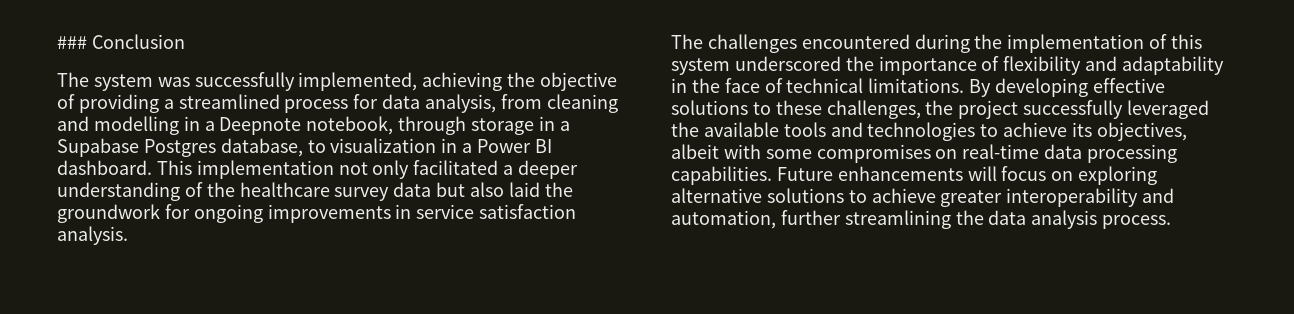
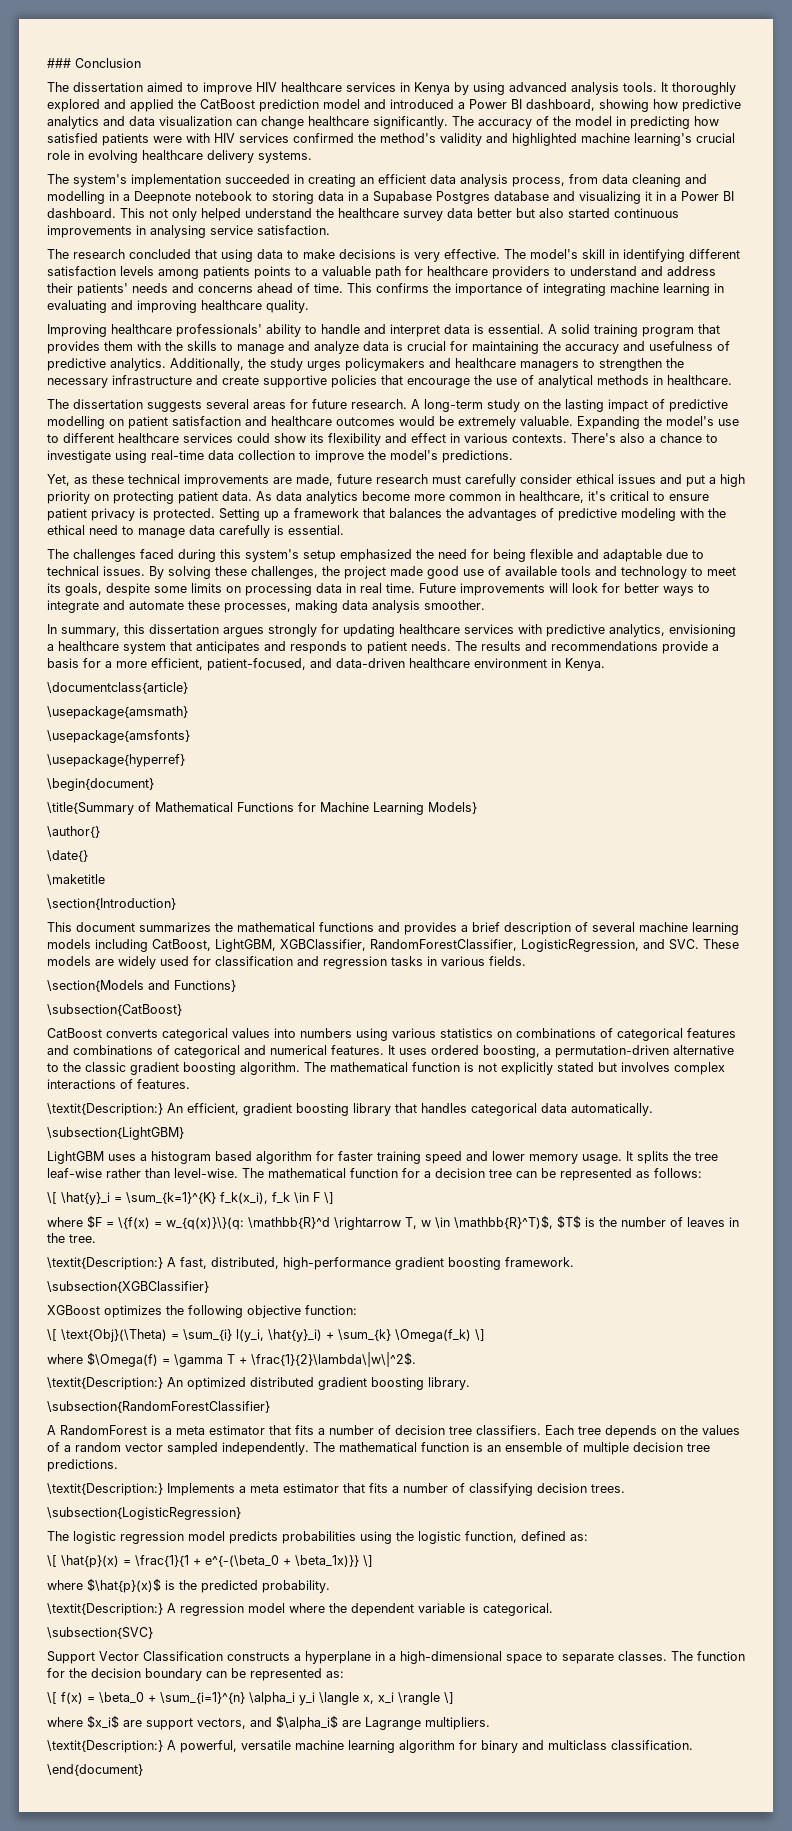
[93,72,618,91] [57,94,542,113] system was successfully implemented, achieving the objective of providing a streamlined process for data analysis, from -> [73,82,736,95] [47,99,741,112] [47,116,719,129] [47,133,735,146] [47,150,312,163] [47,174,628,187] dissertation aimed to improve HIV healthcare services in Kenya by using advanced analysis tools. It thoroughly explored and applied the CatBoost prediction model and introduced a Power BI dashboard, showing how predictive analytics and data visualization can change healthcare significantly. The accuracy of the model in predicting how satisfied patients were with HIV services confirmed the method's validity and highlighted machine learning's crucial role in evolving healthcare delivery systems. // The system's implementation succeeded in creating an efficient data analysis process, from data
[306,116,570,135] [57,138,437,157] notebook, through storage in a Supabase Postgres database, to visualization -> [195,191,652,204] notebook to storing data in a Supabase Postgres database and visualizing it
[196,160,334,179] implementation -> (145, 213) none
[413,160,579,179] [57,182,203,201] facilitated a deeper understanding of -> [201,208,312,221] helped understand
(432, 189) none -> [477,208,512,218] better
[508,182,573,197] [57,204,577,223] [57,226,128,245] [671,34,1203,53] [671,56,1225,75] [671,78,1165,97] [671,100,1210,119] [671,122,1187,141] [671,144,1178,163] [671,166,1158,185] [671,188,1175,207] [671,210,1172,229] laid the groundwork for ongoing improvements in service satisfaction analysis. // The challenges encountered during the implementation of this system underscored the importance of flexibility and adaptability in the face of technical limitations. By developing effective solutions to these challenges, the project successfully leveraged the available tools and technologies to achieve its objectives, albeit with some compromises on real-time data processing capabilities. Future enhancements will focus on exploring alternative solutions to achieve greater interoperability and automation, further streamlining the data analysis process. -> [568,208,679,218] [47,225,330,238] [47,249,740,262] [47,266,716,279] [47,283,724,296] [47,300,309,313] [47,324,720,337] [47,341,730,354] [47,358,684,371] [47,375,732,388] [47,399,728,412] [47,416,739,429] [47,433,718,446] [47,450,513,463] [47,474,745,487] [47,491,709,504] [47,508,726,521] [47,525,344,538] [47,549,704,562] [47,566,736,579] [47,583,710,596] [47,600,485,613] [47,624,736,637] [47,641,719,654] [47,658,605,671] [47,682,188,694] [47,706,188,719] [47,730,190,743] [47,754,185,767] [47,778,154,791] [47,802,477,815] [47,826,100,838] [47,850,88,862] [47,874,105,885] [47,898,176,910] [47,922,739,935] [47,939,739,952] [47,956,526,969] [47,980,236,992] [47,1004,182,1016] [47,1028,736,1041] [47,1045,734,1058] [47,1062,725,1075] [47,1079,190,1089] [47,1103,653,1116] [47,1127,184,1140] [47,1151,718,1164] [47,1168,702,1181] [47,1192,334,1205] [47,1215,739,1230] [47,1233,96,1243] [47,1257,574,1270] [47,1281,209,1293] [47,1305,357,1318] [47,1329,485,1342] [47,1352,416,1367] [47,1377,470,1390] [47,1401,270,1413] [47,1425,740,1438] [47,1442,710,1455] [47,1459,118,1472] [47,1483,625,1496] [47,1507,241,1520] [47,1531,588,1544] [47,1555,373,1568] [47,1578,330,1593] [47,1603,553,1616] [47,1627,153,1639] [47,1651,745,1664] [47,1668,344,1681] [47,1692,454,1705] [47,1715,490,1730] [47,1740,693,1753] [47,1764,143,1776] started continuous improvements in analysing service satisfaction. // The research concluded that using data to make decisions is very effective. The model's skill in identifying different satisfaction levels among patients points to a valuable path for healthcare providers to understand and address their patients' needs and concerns ahead of time. This confirms the importance of integrating machine learning in evaluating and improving healthcare quality. // Improving healthcare professionals' ability to handle and interpret data is essential. A solid training program that provides them with the skills to manage and analyze data is crucial for maintaining the accuracy and usefulness of predictive analytics. Additionally, the study urges policymakers and healthcare managers to strengthen the necessary infrastructure and create supportive policies that encourage the use of analytical methods in healthcare. // The dissertation suggests several areas for future research. A long-term study on the lasting impact of predictive modelling on patient satisfaction and healthcare outcomes would be extremely valuable. Expanding the model's use to different healthcare services could show its flexibility and effect in various contexts. There's also a chance to investigate using real-time data collection to improve the model's predictions. // Yet, as these technical improvements are made, future research must carefully consider ethical issues and put a high priority on protecting patient data. As data analytics become more common in healthcare, it's critical to ensure patient privacy is protected. Setting up a framework that balances the advantages of predictive modeling with the ethical need to manage data carefully is essential. // The challenges faced during this system's setup emphasized the need for being flexible and adaptable due to technical issues. By solving these challenges, the project made good use of available tools and technology to meet its goals, despite some limits on processing data in real time. Future improvements will look for better ways to integrate and automate these processes, making data analysis smoother. // In summary, this dissertation argues strongly for updating healthcare services with predictive analytics, envisioning a healthcare system that anticipates and responds to patient needs. The results and recommendations provide a basis for a more efficient, patient-focused, and data-driven healthcare environment in Kenya. // \documentclass{article} // \usepackage{amsmath} // \usepackage{amsfonts} // \usepackage{hyperref} // \begin{document} // \title{Summary of Mathematical Functions for Machine Learning Models} // \author{} // \date{} // \maketitle // \section{Introduction} // This document summarizes the mathematical functions and provides a brief description of several machine learning models including CatBoost, LightGBM, XGBClassifier, RandomForestClassifier, LogisticRegression, and SVC. These models are widely used for classification and regression tasks in various fields. // \section{Models and Functions} // \subsection{CatBoost} // CatBoost converts categorical values into numbers using various statistics on combinations of categorical features and combinations of categorical and numerical features. It uses ordered boosting, a permutation-driven alternative to the classic gradient boosting algorithm. The mathematical function is not explicitly stated but involves complex interactions of features. // \textit{Description:} An efficient, gradient boosting library that handles categorical data automatically. // \subsection{LightGBM} // LightGBM uses a histogram based algorithm for faster training speed and lower memory usage. It splits the tree leaf-wise rather than level-wise. The mathematical function for a decision tree can be represented as follows: // \[ \hat{y}_i = \sum_{k=1}^{K} f_k(x_i), f_k \in F \] // where $F = \{f(x) = w_{q(x)}\}(q: \mathbb{R}^d \rightarrow T, w \in \mathbb{R}^T)$, $T$ is the number of leaves in the tree. // \textit{Description:} A fast, distributed, high-performance gradient boosting framework. // \subsection{XGBClassifier} // XGBoost optimizes the following objective function: // \[ \text{Obj}(\Theta) = \sum_{i} l(y_i, \hat{y}_i) + \sum_{k} \Omega(f_k) \] // where $\Omega(f) = \gamma T + \frac{1}{2}\lambda\|w\|^2$. // \textit{Description:} An optimized distributed gradient boosting library. // \subsection{RandomForestClassifier} // A RandomForest is a meta estimator that fits a number of decision tree classifiers. Each tree depends on the values of a random vector sampled independently. The mathematical function is an ensemble of multiple decision tree predictions. // \textit{Description:} Implements a meta estimator that fits a number of classifying decision trees. // \subsection{LogisticRegression} // The logistic regression model predicts probabilities using the logistic function, defined as: // \[ \hat{p}(x) = \frac{1}{1 + e^{-(\beta_0 + \beta_1x)}} \] // where $\hat{p}(x)$ is the predicted probability. // \textit{Description:} A regression model where the dependent variable is categorical. // \subsection{SVC} // Support Vector Classification constructs a hyperplane in a high-dimensional space to separate classes. The function for the decision boundary can be represented as: // \[ f(x) = \beta_0 + \sum_{i=1}^{n} \alpha_i y_i \langle x, x_i \rangle \] // where $x_i$ are support vectors, and $\alpha_i$ are Lagrange multipliers. // \textit{Description:} A powerful, versatile machine learning algorithm for binary and multiclass classification. // \end{document}

